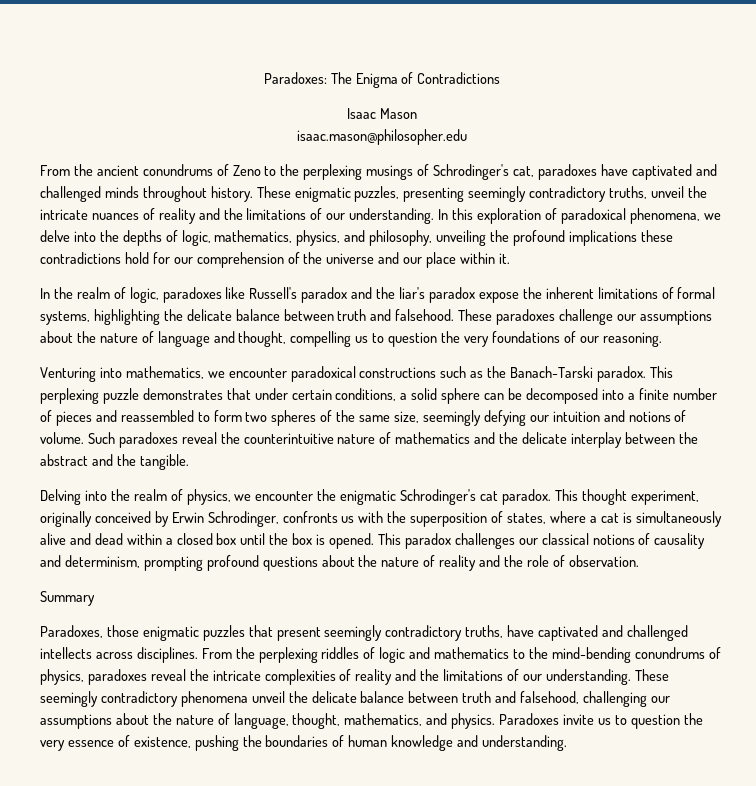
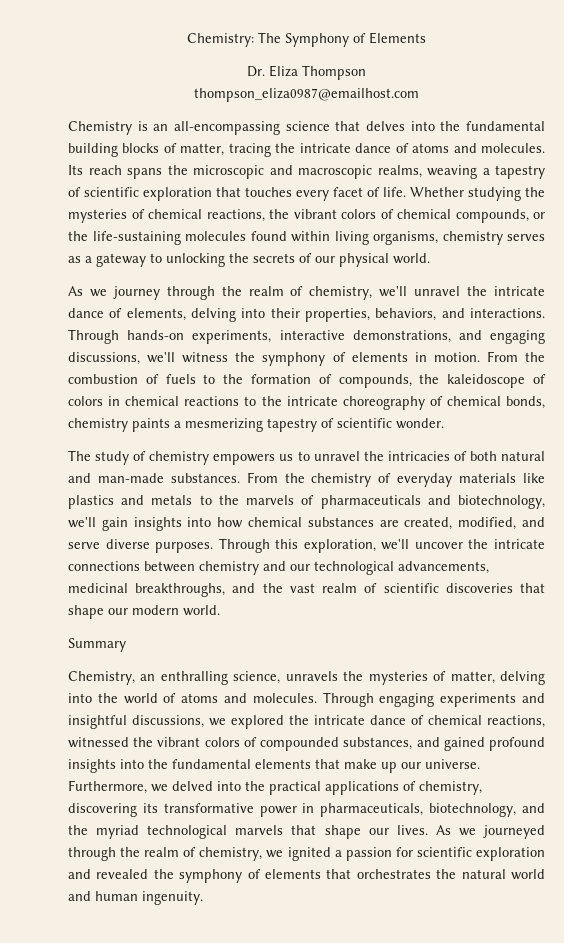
[263,72,501,88] [347,108,417,119] [297,129,467,145] [40,164,717,180] [40,186,707,202] [40,208,721,224] [40,230,673,246] [40,252,510,268] [40,287,716,303] [40,309,712,325] [40,331,662,347] [40,366,673,382] [40,388,717,404] [40,410,687,426] [40,432,698,448] [40,454,189,470] [40,489,699,505] [40,511,722,527] [40,533,706,549] [40,555,639,571] [40,591,95,606] [40,625,688,641] [40,647,721,663] [40,669,669,685] [40,691,670,707] [40,713,703,729] [40,735,568,751] Paradoxes: The Enigma of Contradictions // Isaac Mason // isaac.mason@philosopher.edu // From the ancient conundrums of Zeno to the perplexing musings of Schrodinger's cat, paradoxes have captivated and challenged minds throughout history. These enigmatic puzzles, presenting seemingly contradictory truths, unveil the intricate nuances of reality and the limitations of our understanding. In this exploration of paradoxical phenomena, we delve into the depths of logic, mathematics, physics, and philosophy, unveiling the profound implications these contradictions hold for our comprehension of the universe and our place within it. // In the realm of logic, paradoxes like Russell's paradox and the liar's paradox expose the inherent limitations of formal systems, highlighting the delicate balance between truth and falsehood. These paradoxes challenge our assumptions about the nature of language and thought, compelling us to question the very foundations of our reasoning. // Venturing into mathematics, we encounter paradoxical constructions such as the Banach-Tarski paradox. This perplexing puzzle demonstrates that under certain conditions, a solid sphere can be decomposed into a finite number of pieces and reassembled to form two spheres of the same size, seemingly defying our intuition and notions of volume. Such paradoxes reveal the counterintuitive nature of mathematics and the delicate interplay between the abstract and the tangible. // Delving into the realm of physics, we encounter the enigmatic Schrodinger's cat paradox. This thought experiment, originally conceived by Erwin Schrodinger, confronts us with the superposition of states, where a cat is simultaneously alive and dead within a closed box until the box is opened. This paradox challenges our classical notions of causality and determinism, prompting profound questions about the nature of reality and the role of observation. // Summary // Paradoxes, those enigmatic puzzles that present seemingly contradictory truths, have captivated and challenged intellects across disciplines. From the perplexing riddles of logic and mathematics to the mind-bending conundrums of physics, paradoxes reveal the intricate complexities of reality and the limitations of our understanding. These seemingly contradictory phenomena unveil the delicate balance between truth and falsehood, challenging our assumptions about the nature of language, thought, mathematics, and physics. Paradoxes invite us to question the very essence of existence, pushing the boundaries of human knowledge and understanding. -> [187,32,426,47] [247,65,366,80] [194,88,419,102] [68,121,545,135] [68,143,545,157] [68,165,545,179] [68,187,545,201] [68,209,545,223] [68,231,545,245] [68,253,430,267] [68,286,546,300] [68,308,545,322] [68,329,545,344] [68,351,546,366] [68,374,547,388] [68,396,546,410] [68,418,444,432] [68,450,545,465] [68,472,546,487] [68,495,545,509] [68,517,545,531] [68,538,545,553] [68,561,489,575] [68,583,545,597] [68,605,220,619] [68,638,126,652] [68,671,546,685] [68,692,545,707] [68,715,545,729] [68,737,545,751] [68,759,480,773] [68,780,482,795] [68,803,545,817] [68,825,546,839] [68,847,545,861] [68,869,545,883] [68,891,203,905] Chemistry: The Symphony of Elements // Dr. Eliza Thompson // thompson_eliza0987@emailhost.com // Chemistry is an all-encompassing science that delves into the fundamental building blocks of matter, tracing the intricate dance of atoms and molecules. Its reach spans the microscopic and macroscopic realms, weaving a tapestry of scientific exploration that touches every facet of life. Whether studying the mysteries of chemical reactions, the vibrant colors of chemical compounds, or the life-sustaining molecules found within living organisms, chemistry serves as a gateway to unlocking the secrets of our physical world. // As we journey through the realm of chemistry, we'll unravel the intricate dance of elements, delving into their properties, behaviors, and interactions. Through hands-on experiments, interactive demonstrations, and engaging discussions, we'll witness the symphony of elements in motion. From the combustion of fuels to the formation of compounds, the kaleidoscope of colors in chemical reactions to the intricate choreography of chemical bonds, chemistry paints a mesmerizing tapestry of scientific wonder. // The study of chemistry empowers us to unravel the intricacies of both natural and man-made substances. From the chemistry of everyday materials like plastics and metals to the marvels of pharmaceuticals and biotechnology, we'll gain insights into how chemical substances are created, modified, and serve diverse purposes. Through this exploration, we'll uncover the intricate connections between chemistry and our technological advancements, medicinal breakthroughs, and the vast realm of scientific discoveries that shape our modern world. // Summary // Chemistry, an enthralling science, unravels the mysteries of matter, delving into the world of atoms and molecules. Through engaging experiments and insightful discussions, we explored the intricate dance of chemical reactions, witnessed the vibrant colors of compounded substances, and gained profound insights into the fundamental elements that make up our universe. Furthermore, we delved into the practical applications of chemistry, discovering its transformative power in pharmaceuticals, biotechnology, and the myriad technological marvels that shape our lives. As we journeyed through the realm of chemistry, we ignited a passion for scientific exploration and revealed the symphony of elements that orchestrates the natural world and human ingenuity.

